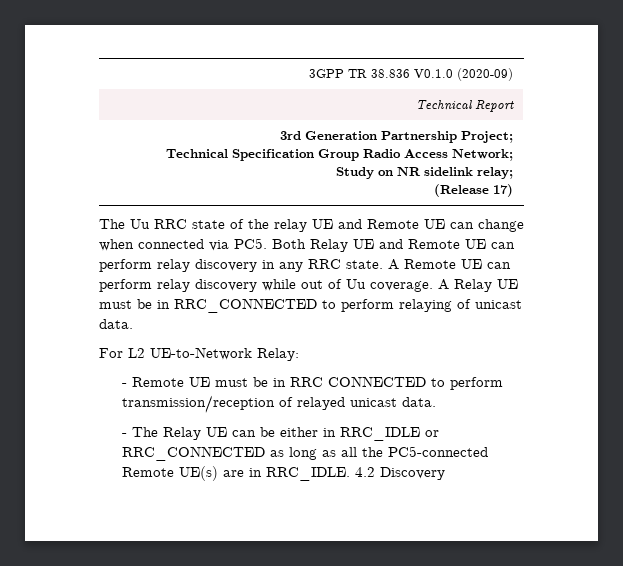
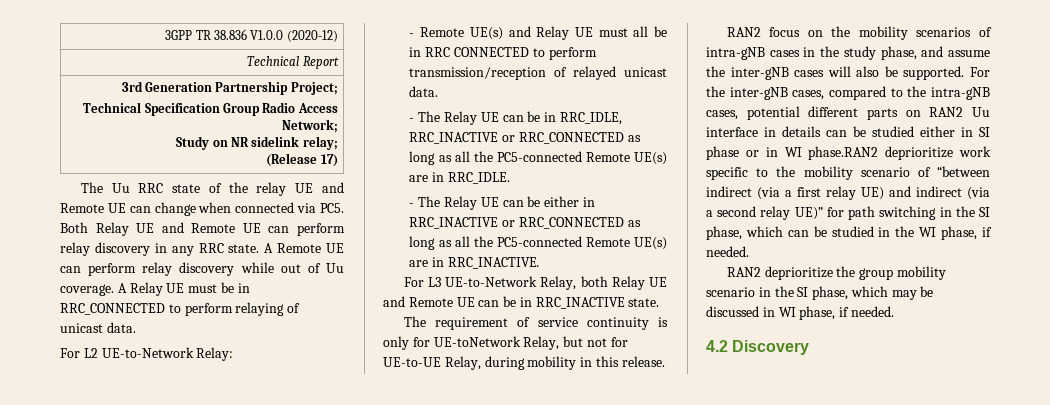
[413,68,513,81] V0.1.0 (2020-09) -> [250,30,338,42] V1.0.0 (2020-12)
[188,377,248,387] UE must -> [469,26,649,40] UE(s) and Relay UE must all
[279,427,420,441] either in RRC_IDLE -> [544,112,622,125] [409,132,499,144] in RRC_IDLE, RRC_INACTIVE
(350, 474) none -> [409,196,595,210] [409,217,641,229] [409,236,667,250] [409,257,540,269] [403,276,667,290] [383,296,660,309] [403,316,668,330] [383,336,628,350] [383,356,665,370] [726,26,992,40] [706,46,990,60] [706,66,990,80] [706,86,990,100] [706,106,990,120] [706,126,990,137] [706,146,991,160] [706,166,990,180] [706,186,990,200] [706,206,990,220] [706,226,992,240] [706,246,749,257] [726,266,947,280] [706,286,934,300] [706,306,894,320] // - The Relay UE can be either in RRC_INACTIVE or RRC_CONNECTED as long as all the PC5-connected Remote UE(s) are in RRC_INACTIVE. // For L3 UE-to-Network Relay, both Relay UE and Remote UE can be in RRC_INACTIVE state. // The requirement of service continuity is only for UE-toNetwork Relay, but not for UE-to-UE Relay, during mobility in this release. // RAN2 focus on the mobility scenarios of intra-gNB cases in the study phase, and assume the inter-gNB cases will also be supported. For the inter-gNB cases, compared to the intra-gNB cases, potential different parts on RAN2 Uu interface in details can be studied either in SI phase or in WI phase.RAN2 deprioritize work specific to the mobility scenario of “between indirect (via a first relay UE) and indirect (via a second relay UE)” for path switching in the SI phase, which can be studied in the WI phase, if needed. // RAN2 deprioritize the group mobility scenario in the SI phase, which may be discussed in WI phase, if needed. //

